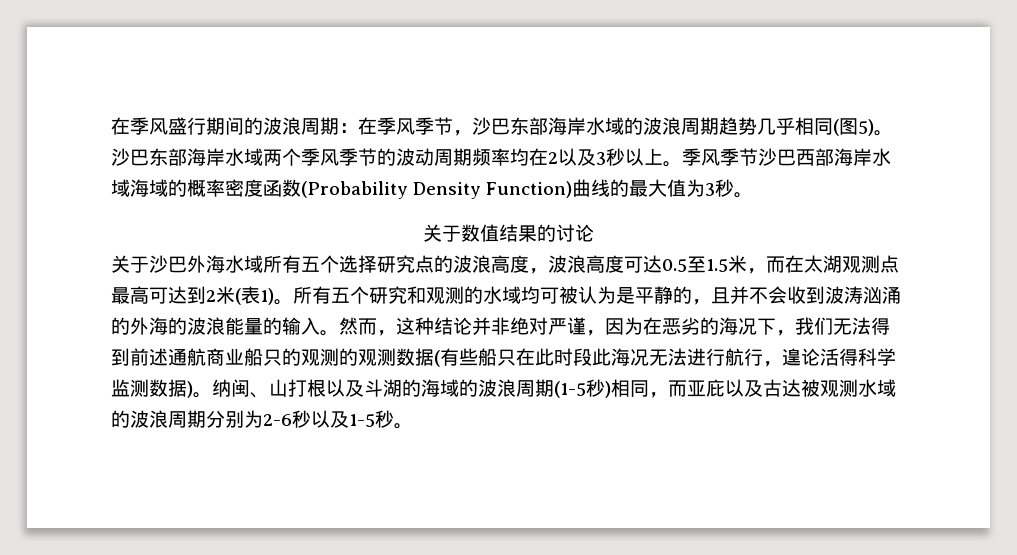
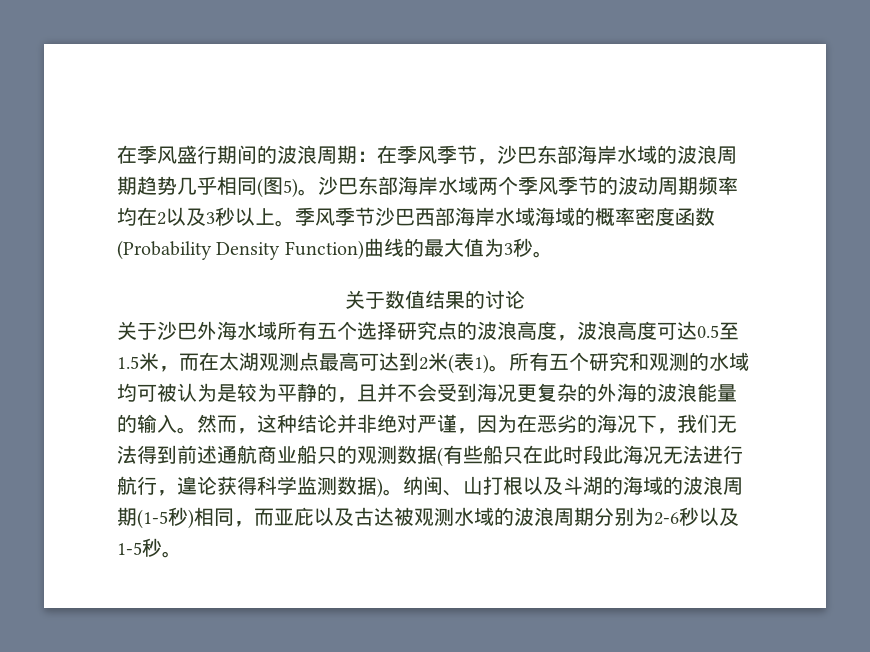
(635, 295) none -> [237,383,277,402] 较为
[787,286,901,304] 收到波涛汹涌 -> [437,383,577,402] 受到海况更复杂
[339,348,396,366] 的观测 -> (397, 454) none
[820,348,839,366] 活 -> [217,476,237,495] 获

